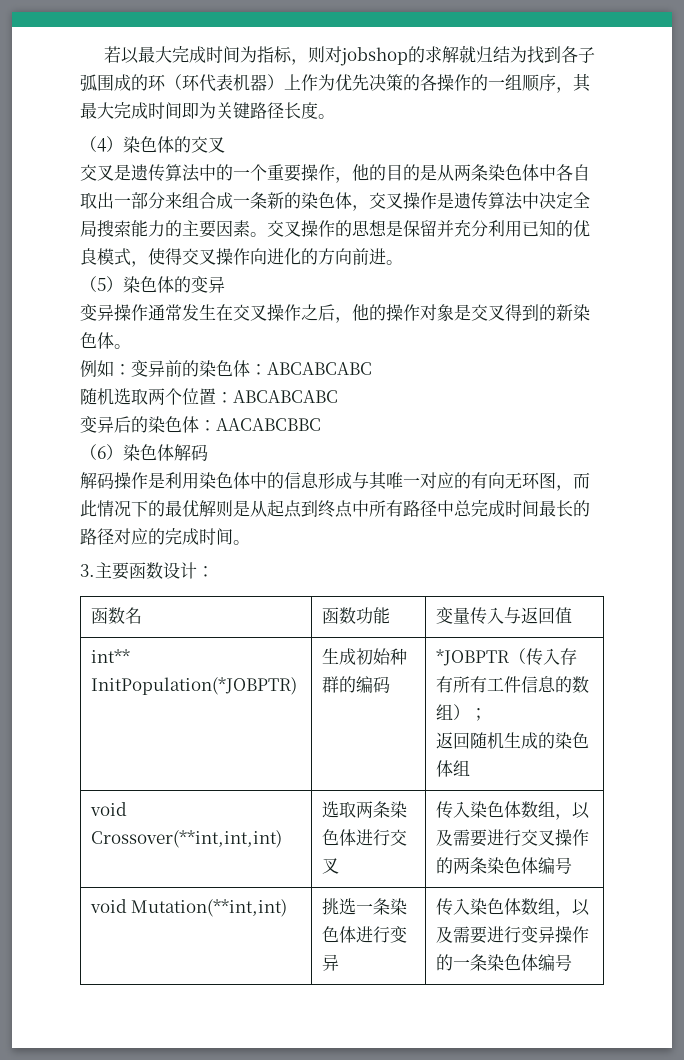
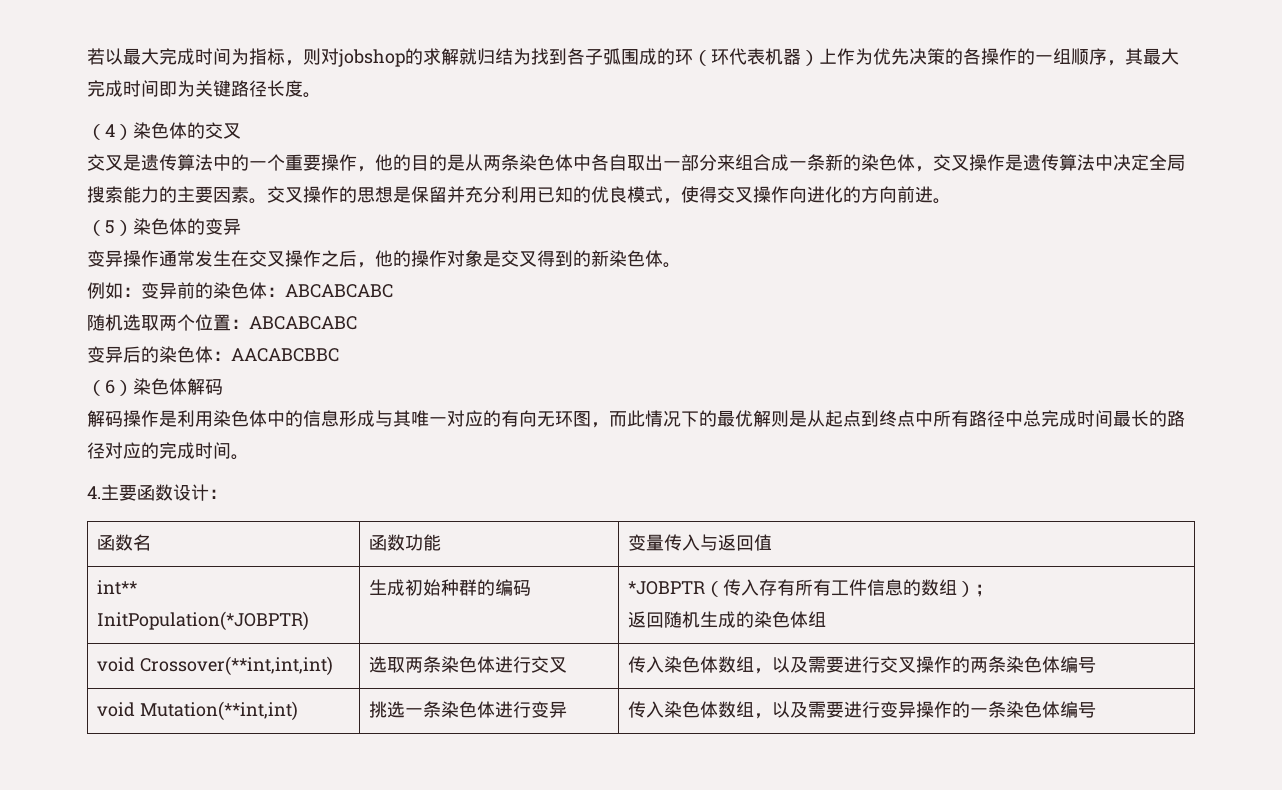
[80,564,95,577] 3. -> [87,486,101,499] 4.

